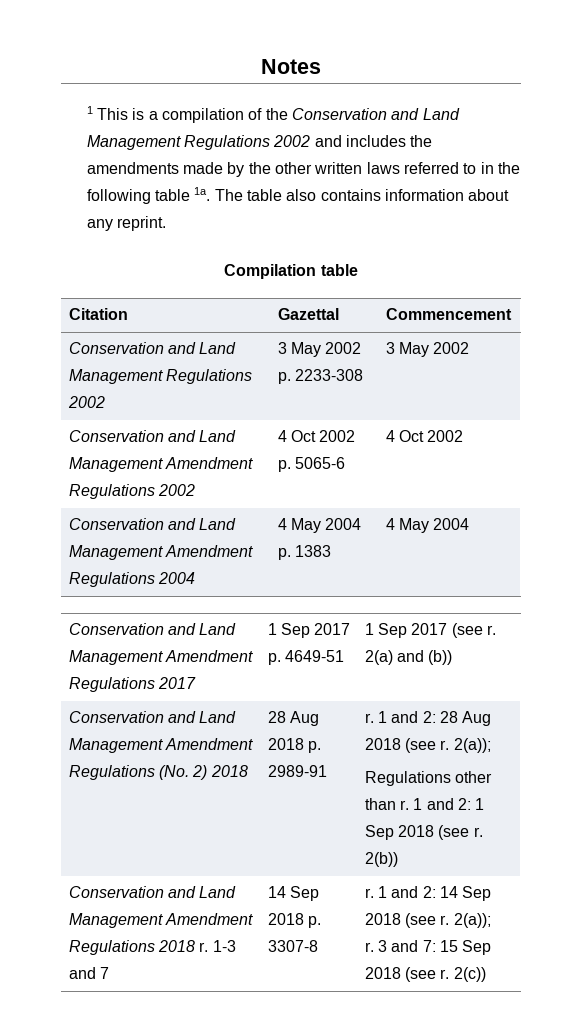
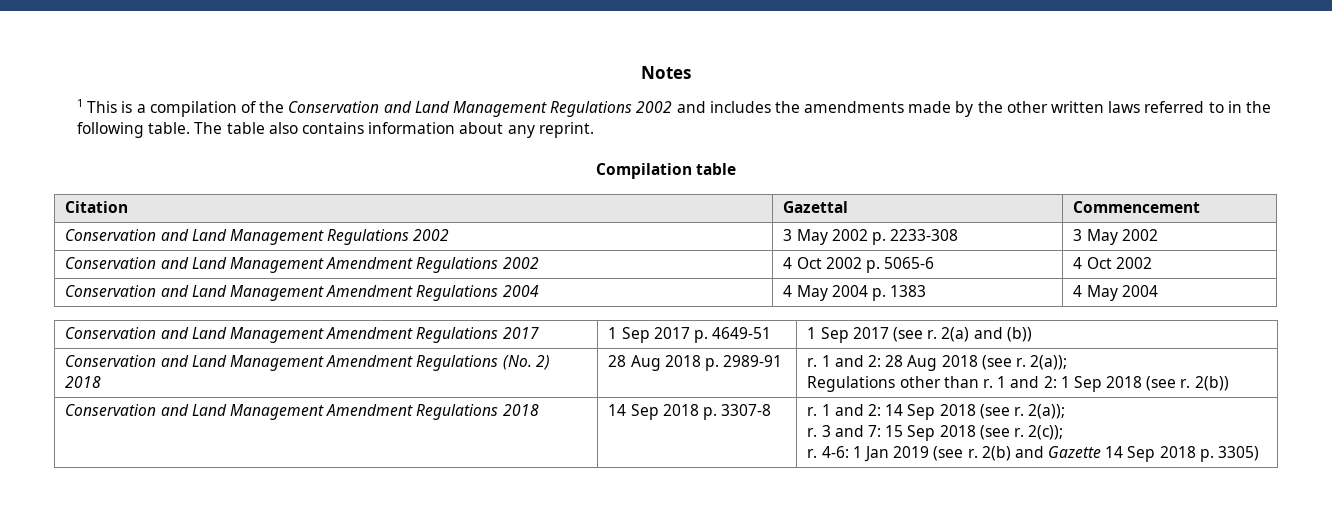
[154,187,211,201] table 1a. -> [148,122,191,134] table.
[199,940,236,952] [68,967,109,979] r. 1-3 and 7 -> (539, 410) none
[453,967,486,982] 2(c)) -> [1028,425,1064,440] [807,446,1260,462] 2(c)); // r. 4-6: 1 Jan 2019 (see r. 2(b) and Gazette 14 Sep 2018 p. 3305)

